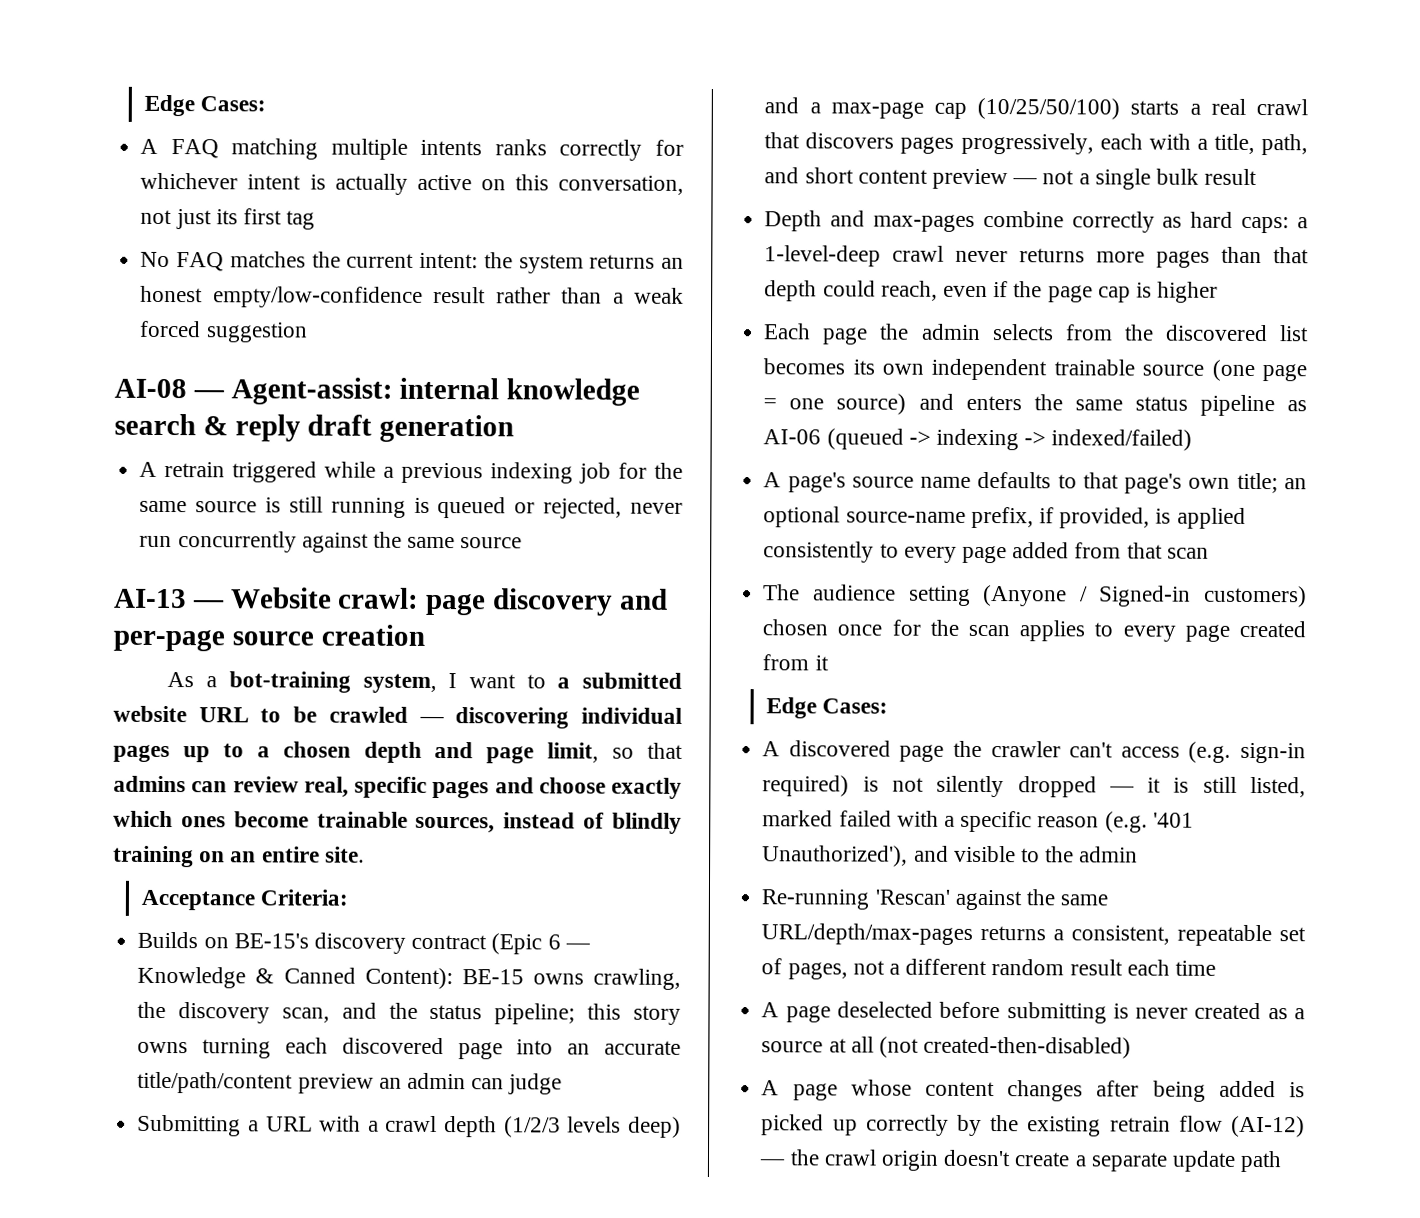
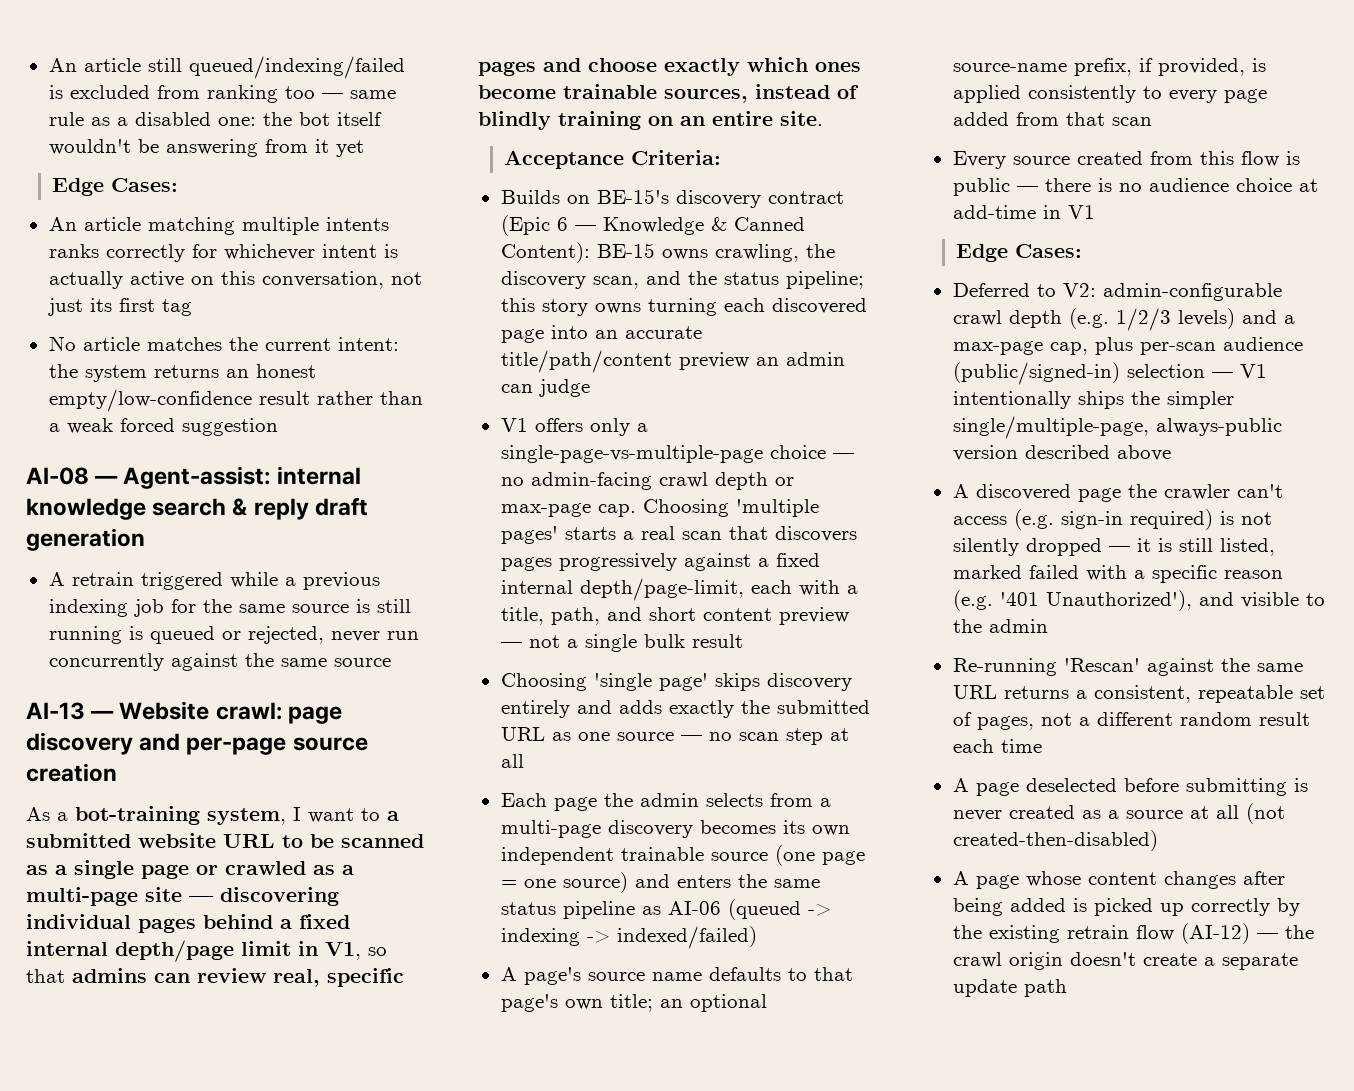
[143,94,266,117] [140,138,219,159] Edge Cases: // A FAQ -> [48,56,405,79] [48,85,396,103] [48,112,382,126] [48,139,364,157] [51,178,178,196] [48,217,141,231] An article still queued/indexing/failed is excluded from ranking too — same rule as a disabled one: the bot itself wouldn't be answering from it yet // Edge Cases: // An article
[176,252,225,272] FAQ -> [82,337,140,351] article
[328,706,682,729] [113,741,600,764] crawled — discovering individual pages up to a chosen depth and page limit, -> [341,834,424,848] [26,860,354,879] [26,887,339,906] [26,914,350,933] [26,940,361,962] scanned as a single page or crawled as a multi-page site — discovering individual pages behind a fixed internal depth/page limit in V1,
[137,1114,682,1138] [764,97,1121,120] Submitting a URL with a crawl depth (1/2/3 levels deep) and a max-page cap (10/25/50/100) -> [500,418,648,436] [500,445,854,463] [500,472,794,490] [500,499,819,517] [500,526,558,544] V1 offers only a single-page-vs-multiple-page choice — no admin-facing crawl depth or max-page cap. Choosing 'multiple pages'
[1256,99,1308,116] crawl -> [681,531,722,540] scan
[960,132,1094,155] progressively, -> [558,553,820,571] [500,578,744,601] progressively against a fixed internal depth/page-limit,
[764,210,1308,234] [764,245,1309,268] [764,280,1219,303] Depth and max-pages combine correctly as hard caps: a 1-level-deep crawl never returns more pages than that depth could reach, even if the page cap is higher -> [500,673,852,691] [500,700,870,718] [500,727,849,745] [500,754,524,768] Choosing 'single page' skips discovery entirely and adds exactly the submitted URL as one source — no scan step at all
[1123,324,1309,342] the discovered list -> [819,798,831,807] [500,820,693,838] a multi-page discovery
[763,584,1307,608] [762,619,1306,642] [762,654,829,671] [765,697,888,719] The audience setting (Anyone / Signed-in customers) chosen once for the scan applies to every page created from it // Edge Cases: -> [952,151,1300,169] [952,178,1318,196] [952,205,1095,219] [955,244,1082,262] [952,283,1282,301] [952,308,1295,331] [952,337,1303,355] [952,362,1267,385] [952,391,1234,409] [952,416,1282,439] [952,445,1171,461] Every source created from this flow is public — there is no audience choice at add-time in V1 // Edge Cases: // Deferred to V2: admin-configurable crawl depth (e.g. 1/2/3 levels) and a max-page cap, plus per-scan audience (public/signed-in) selection — V1 intentionally ships the simpler single/multiple-page, always-public version described above
[761,923,974,945] URL/depth/max-pages -> [952,685,997,699] URL

